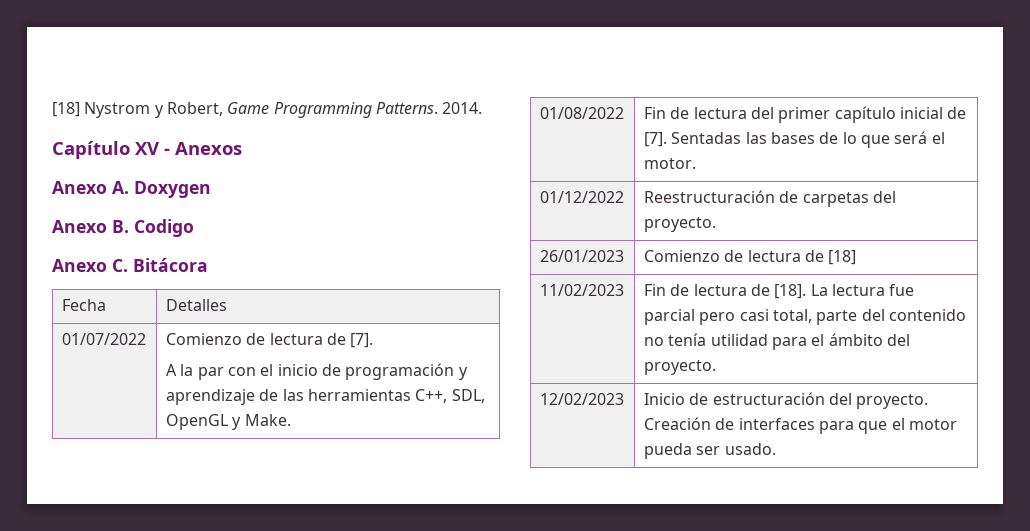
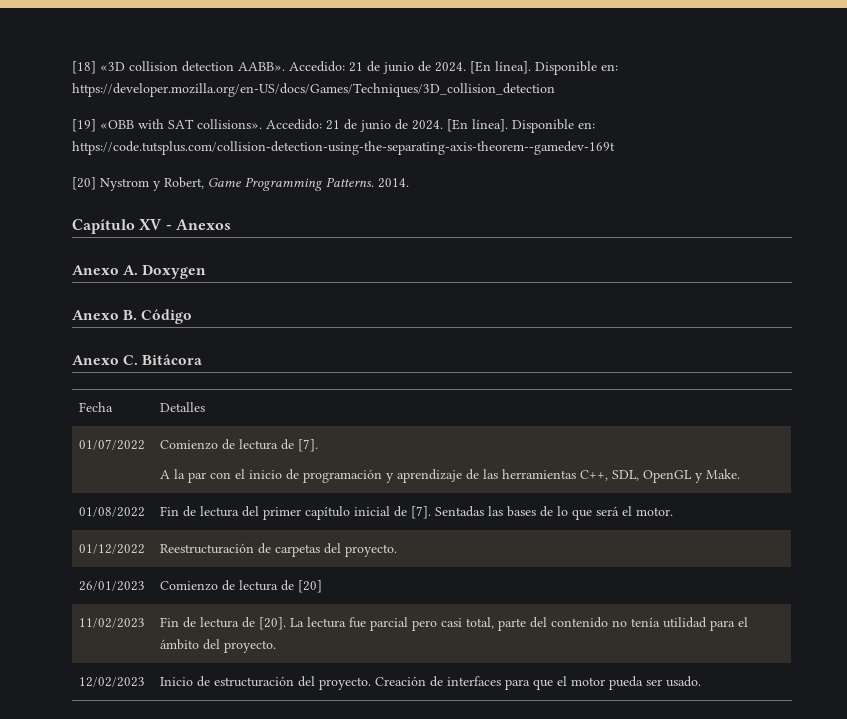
[52,102,80,117] [18] -> [72,61,618,75] [72,83,555,97] [72,119,595,133] [72,141,615,155] [72,177,96,190] [18] «3D collision detection AABB». Accedido: 21 de junio de 2024. [En línea]. Disponible en: https://developer.mozilla.org/en-US/docs/Games/Techniques/3D_collision_detection // [19] «OBB with SAT collisions». Accedido: 21 de junio de 2024. [En línea]. Disponible en: https://code.tutsplus.com/collision-detection-using-the-separating-axis-theorem--gamedev-169t // [20]
[134,219,194,237] Codigo -> [141,309,193,324] Código
[828,250,857,265] [18] -> [298,580,323,593] [20]
[774,284,807,299] [18]. -> [259,617,287,630] [20].

